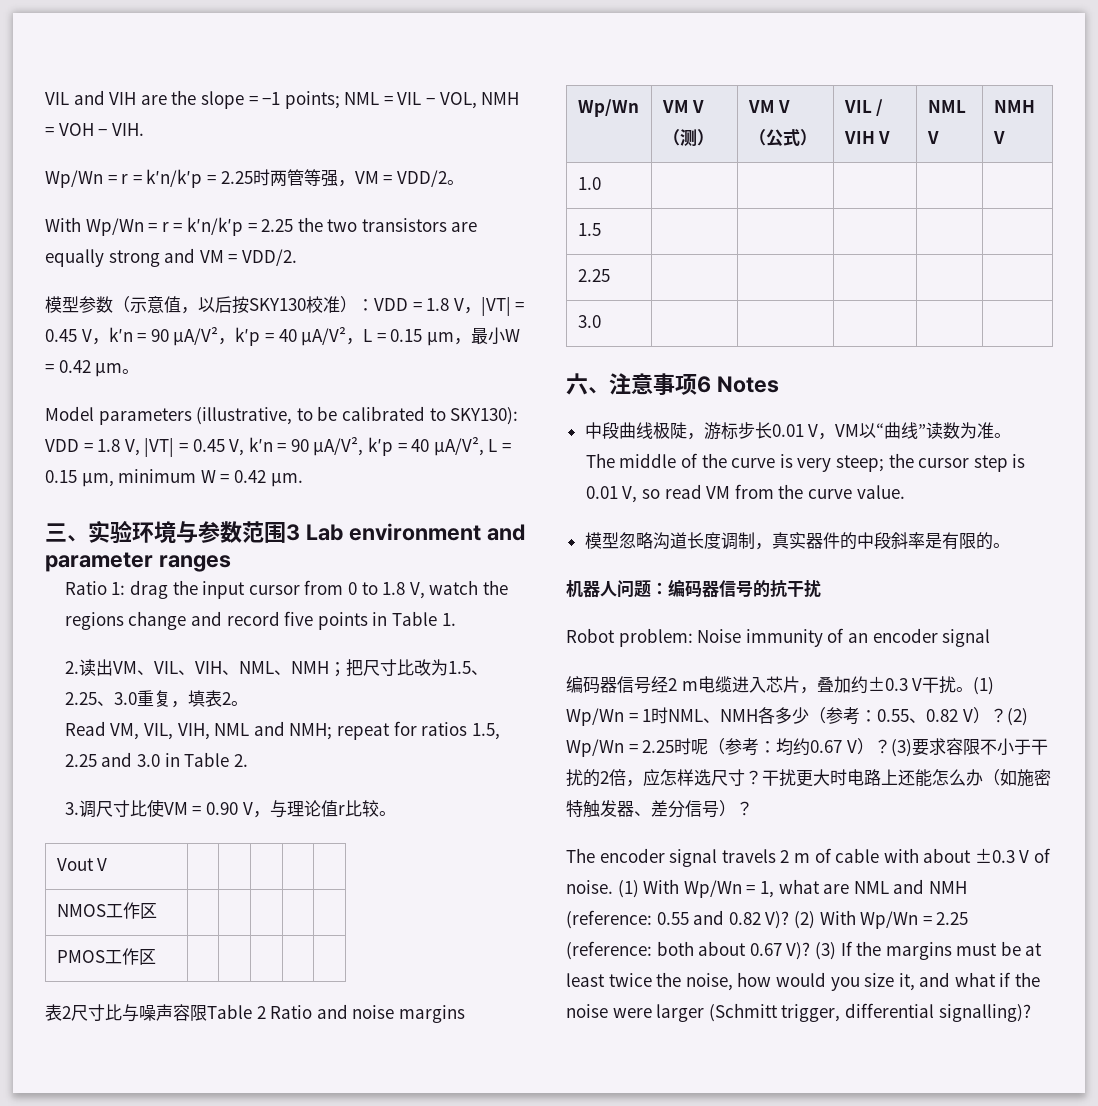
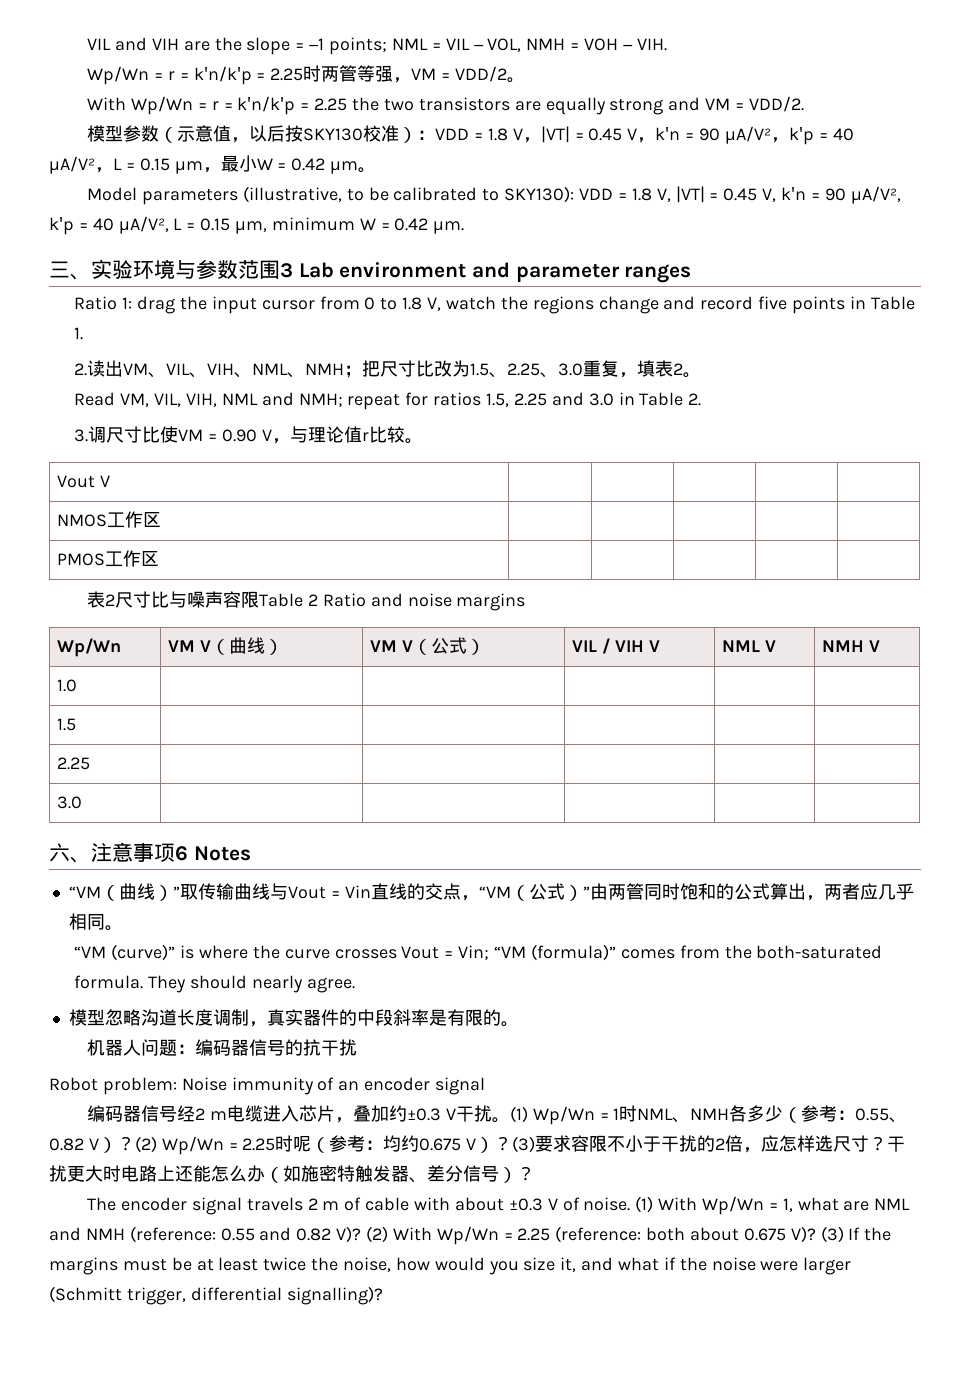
[679,129,697,146] 测 -> [228,637,265,654] 曲线
[584,422,1012,440] [585,453,1026,472] [585,484,905,503] 中段曲线极陡，游标步长0.01 V，VM以“曲线”读数为准。 // The middle of the curve is very steep; the cursor step is 0.01 V, so read VM from the curve value. -> [68,883,914,901] [68,913,123,931] [74,944,883,961] [74,975,355,993] “VM（曲线）”取传输曲线与Vout = Vin直线的交点，“VM（公式）”由两管同时饱和的公式算出，两者应几乎相同。 // “VM (curve)” is where the curve crosses Vout = Vin; “VM (formula)” comes from the both-saturated formula. They should nearly agree.
[810,740,843,753] 0.67 -> [419,1138,462,1151] 0.675
[749,943,782,956] 0.67 -> [743,1228,786,1241] 0.675

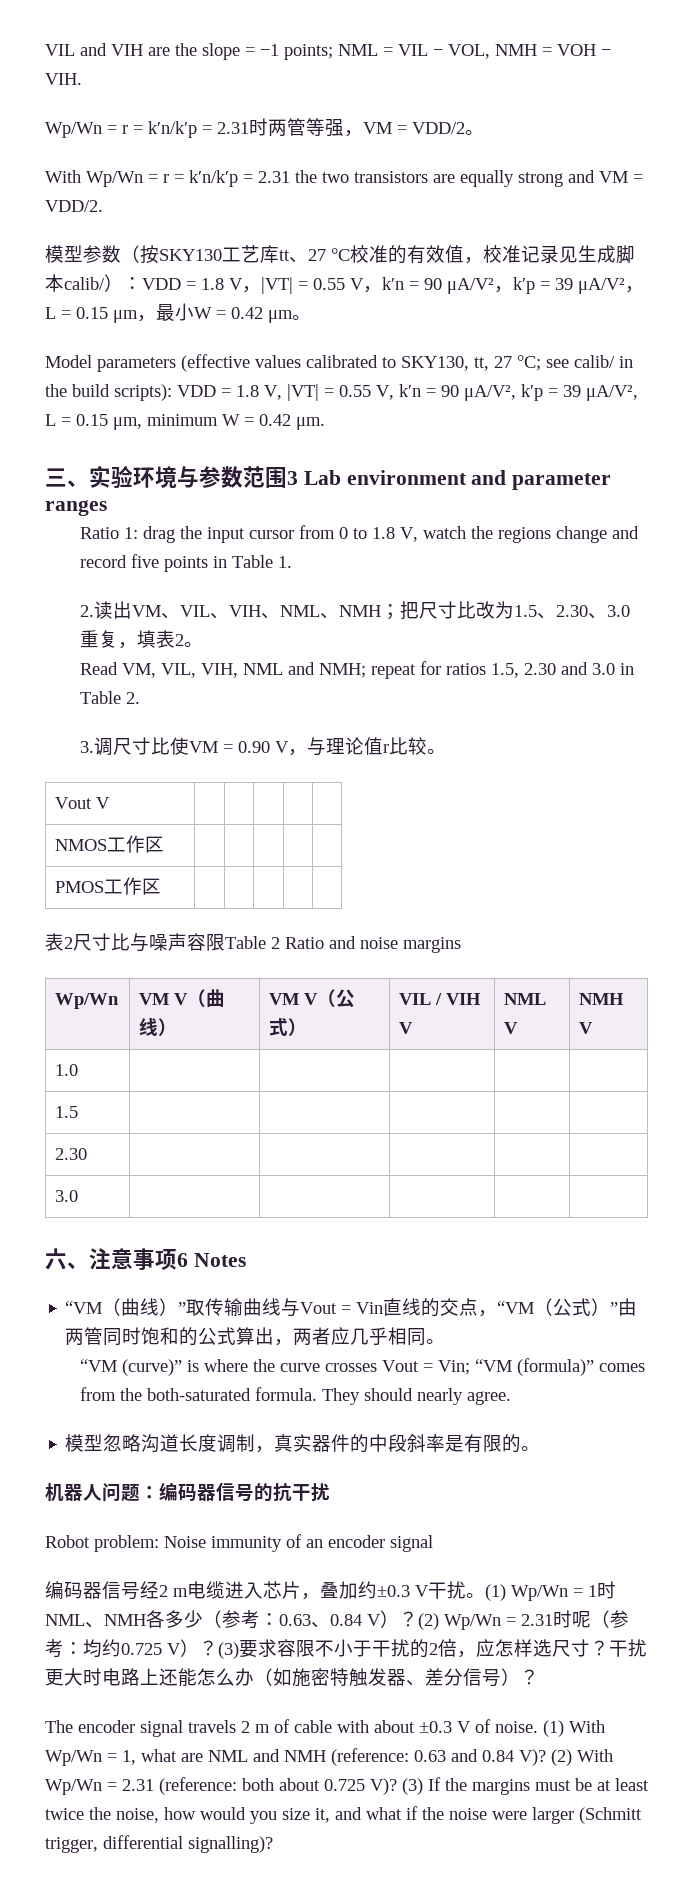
[270,68,304,81] 2.25 -> [217,122,249,134] 2.31
[314,98,348,111] 2.25 -> [258,171,290,183] 2.31
[177,125,400,143] 示意值，以后按SKY130校准 -> [140,245,635,264] [45,274,105,292] 按SKY130工艺库tt、27 °C校准的有效值，校准记录见生成脚本calib/
[588,128,623,141] 0.45 -> [313,278,345,290] 0.55
[832,128,854,141] 40 -> [555,278,573,290] 39
[242,186,575,203] (illustrative, to be calibrated to SKY130): -> [181,354,633,372] [45,384,172,401] (effective values calibrated to SKY130, tt, 27 °C; see calib/ in the build scripts):
[723,188,758,201] 0.45 -> [339,385,371,397] 0.55
[92,218,114,231] 40 -> [563,385,581,397] 39
[507,363,541,376] 2.25 -> [556,605,589,617] 2.30
[513,393,547,406] 2.25 -> [524,663,557,675] 2.30
[57,757,91,770] 2.25 -> [55,1148,88,1160] 2.30
[855,1108,908,1123] [49,1138,84,1151] 0.55、0.82 -> [279,1614,362,1628] 0.63、0.84
[242,1138,276,1151] 2.25 -> [521,1614,553,1626] 2.31
[419,1138,462,1151] 0.675 -> [121,1643,162,1655] 0.725
[220,1227,332,1241] 0.55 and 0.82 -> [414,1749,514,1762] 0.63 and 0.84
[517,1228,551,1241] 2.25 -> [122,1779,154,1791] 2.31
[743,1228,786,1241] 0.675 -> [324,1779,365,1791] 0.725

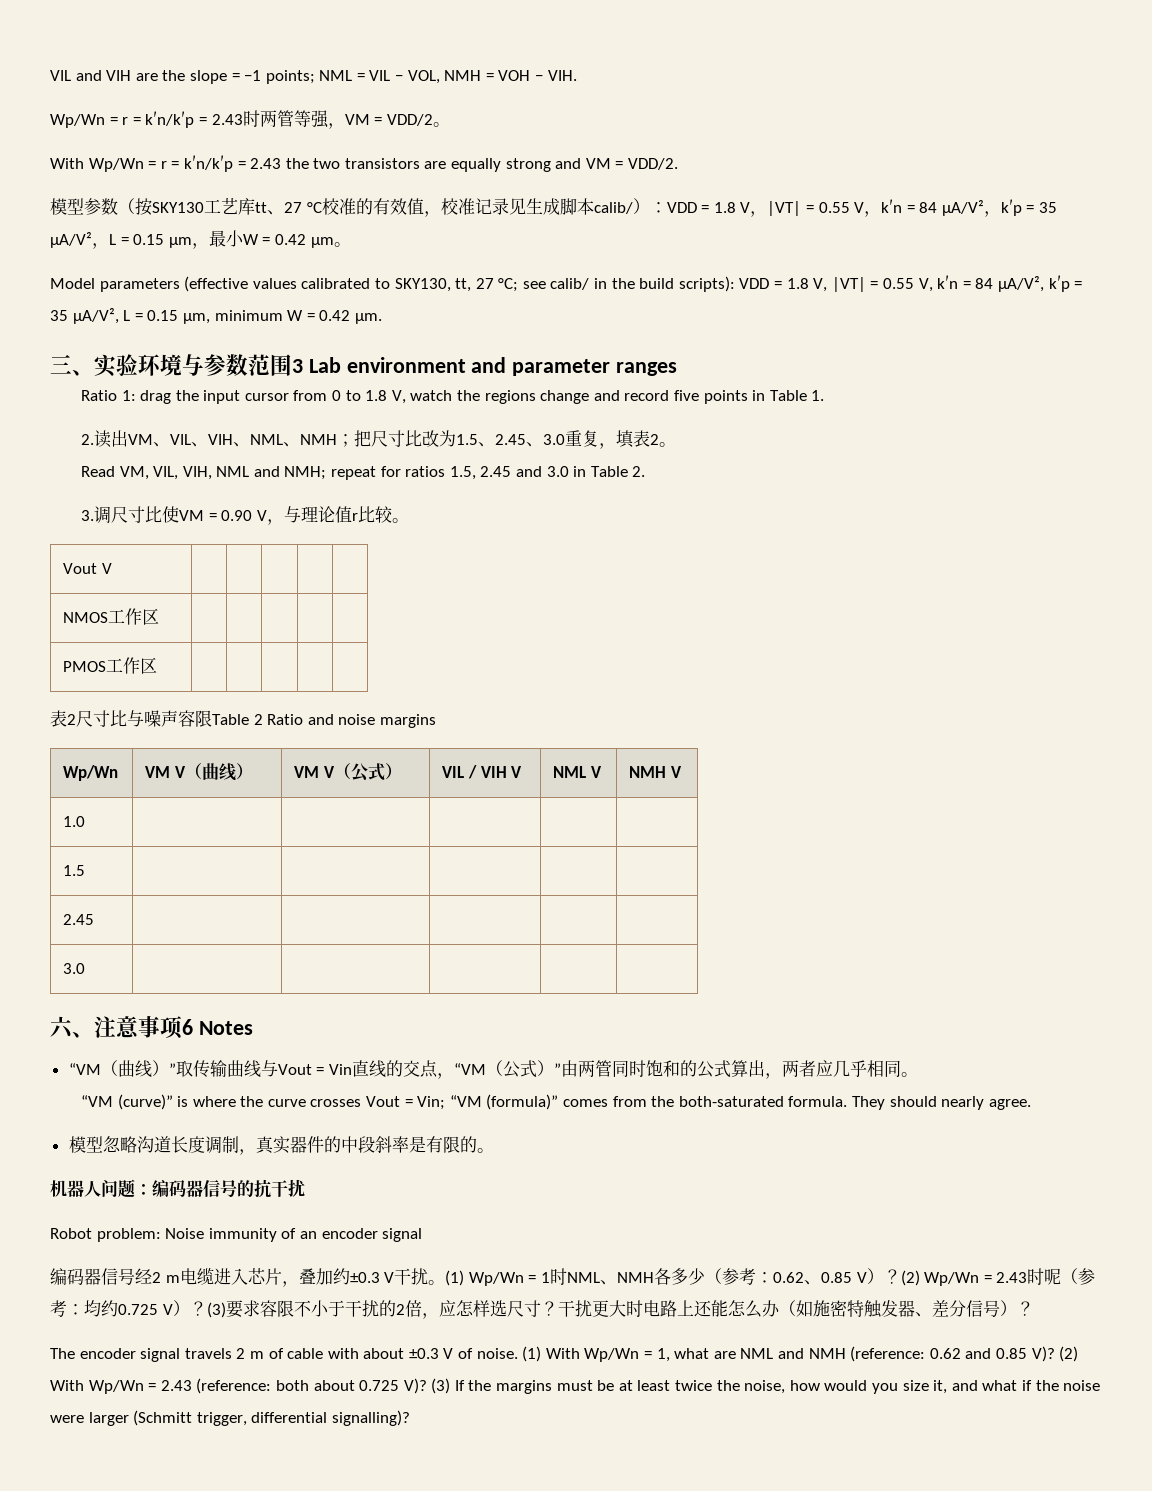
[217,122,249,134] 2.31 -> [211,114,243,125] 2.43
[258,171,290,183] 2.31 -> [250,158,282,169] 2.43
[424,278,442,290] 90 -> [919,202,938,213] 84
[555,278,573,290] 39 -> [1039,202,1058,213] 35
[441,385,459,397] 90 -> [975,278,994,289] 84
[563,385,581,397] 39 -> [50,310,68,321] 35
[556,605,589,617] 2.30 -> [494,434,526,445] 2.45
[524,663,557,675] 2.30 -> [480,466,512,477] 2.45
[55,1148,88,1160] 2.30 -> [63,914,95,925] 2.45
[279,1614,362,1628] 0.63、0.84 -> [772,1272,852,1285] 0.62、0.85
[521,1614,553,1626] 2.31 -> [996,1272,1028,1283] 2.43
[414,1749,514,1762] 0.63 and 0.84 -> [929,1348,1027,1359] 0.62 and 0.85
[122,1779,154,1791] 2.31 -> [160,1380,192,1391] 2.43

